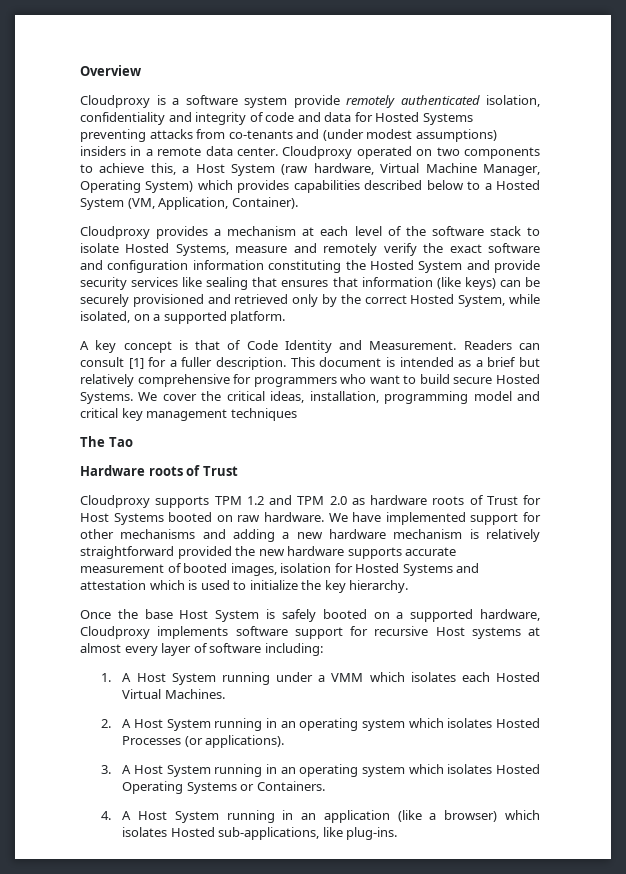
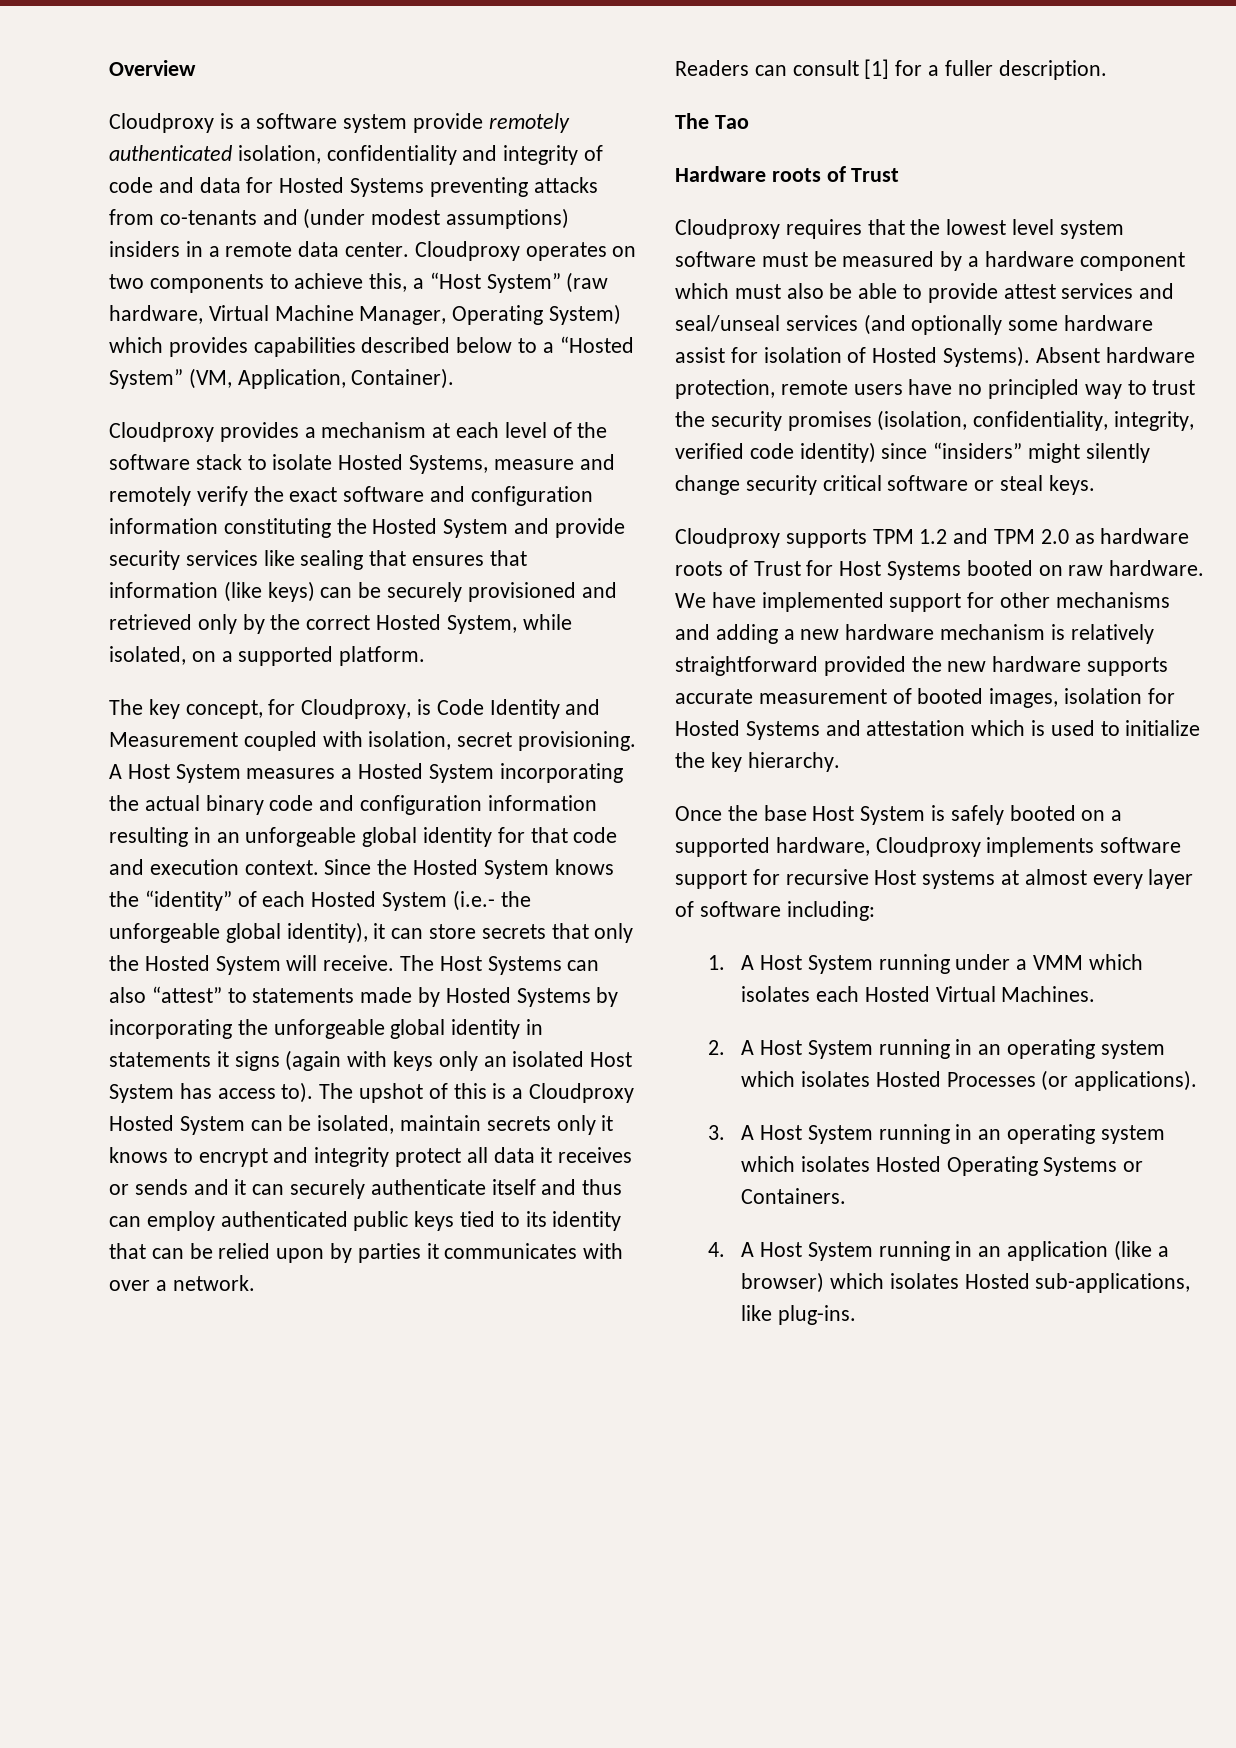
[356,146,412,159] operated -> [525,242,607,261] operates
[195,164,275,176] Host System -> [429,272,561,293] “Host System”
[496,180,541,190] [80,198,124,210] Hosted System -> [559,336,634,353] [109,369,183,389] “Hosted System”
[80,340,457,353] A key concept is that of Code Identity and Measurement. -> [109,699,601,719] [109,731,637,751] [109,763,623,783] [109,795,597,815] [109,827,618,847] [109,859,614,879] [109,890,531,911] [109,922,634,943] [109,955,600,975] [109,986,619,1007] [109,1019,544,1039] [109,1050,633,1071] [109,1082,635,1103] [109,1115,614,1135] [109,1147,633,1167] [109,1179,623,1199] [109,1211,622,1231] [109,1243,624,1263] [109,1275,255,1291] The key concept, for Cloudproxy, is Code Identity and Measurement coupled with isolation, secret provisioning. A Host System measures a Hosted System incorporating the actual binary code and configuration information resulting in an unforgeable global identity for that code and execution context. Since the Hosted System knows the “identity” of each Hosted System (i.e.- the unforgeable global identity), it can store secrets that only the Hosted System will receive. The Host Systems can also “attest” to statements made by Hosted Systems by incorporating the unforgeable global identity in statements it signs (again with keys only an isolated Host System has access to). The upshot of this is a Cloudproxy Hosted System can be isolated, maintain secrets only it knows to encrypt and integrity protect all data it receives or sends and it can securely authenticate itself and thus can employ authenticated public keys tied to its identity that can be relied upon by parties it communicates with over a network. //
[290,357,541,367] [80,374,540,387] [80,391,540,404] [80,408,297,421] This document is intended as a brief but relatively comprehensive for programmers who want to build secure Hosted Systems. We cover the critical ideas, installation, programming model and critical key management techniques -> (1107, 70) none
(238, 471) none -> [675,219,1124,239] [675,251,1185,271] [675,283,1175,303] [675,314,1154,335] [675,346,1195,367] [675,379,1196,399] [675,410,1195,431] [675,442,1150,463] [675,475,1095,495] // Cloudproxy requires that the lowest level system software must be measured by a hardware component which must also be able to provide attest services and seal/unseal services (and optionally some hardware assist for isolation of Hosted Systems). Absent hardware protection, remote users have no principled way to trust the security promises (isolation, confidentiality, integrity, verified code identity) since “insiders” might silently change security critical software or steal keys.

